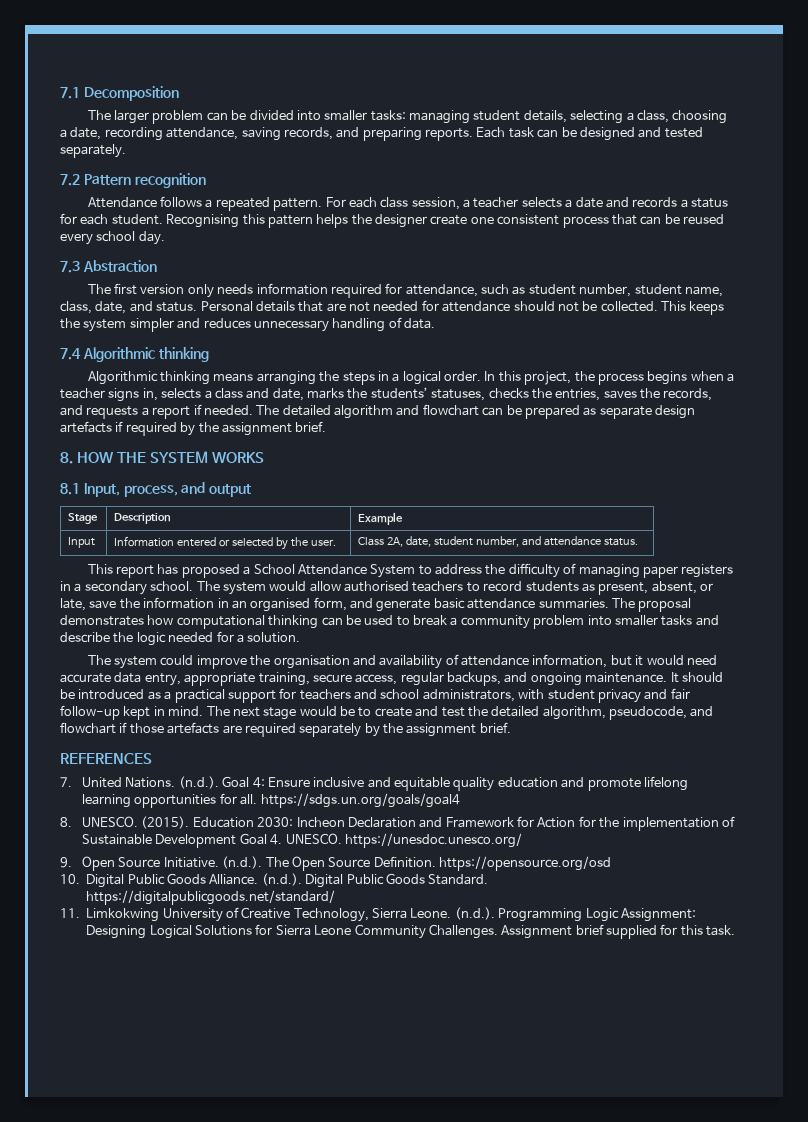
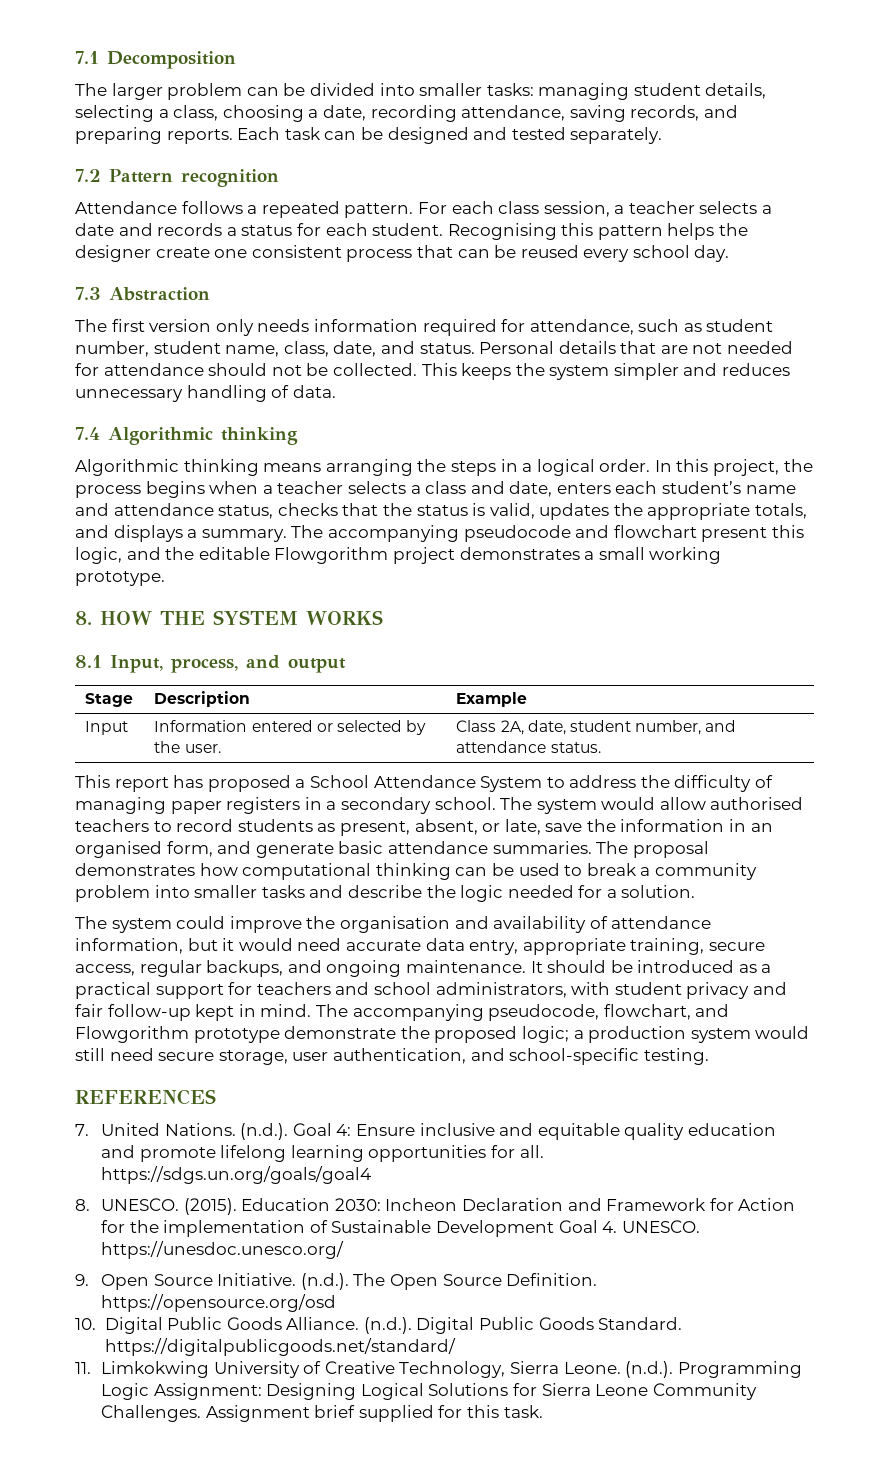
[108,388,158,402] signs in, -> (344, 487) none
[307,387,713,401] [60,404,695,419] [60,421,327,436] marks the students’ statuses, checks the entries, saves the records, and requests a report if needed. The detailed algorithm and flowchart can be prepared as separate design artefacts if required by the assignment brief. -> [556,481,796,494] [75,503,808,520] [75,525,804,542] [75,547,722,564] [75,571,165,586] enters each student’s name and attendance status, checks that the status is valid, updates the appropriate totals, and displays a summary. The accompanying pseudocode and flowchart present this logic, and the editable Flowgorithm project demonstrates a small working prototype.
[232,706,714,720] [60,722,511,737] next stage would be to create and test the detailed algorithm, pseudocode, and flowchart if those artefacts are required separately by the assignment brief. -> [352,1004,730,1021] [75,1026,810,1043] [75,1048,709,1065] accompanying pseudocode, flowchart, and Flowgorithm prototype demonstrate the proposed logic; a production system would still need secure storage, user authentication, and school-specific testing.

